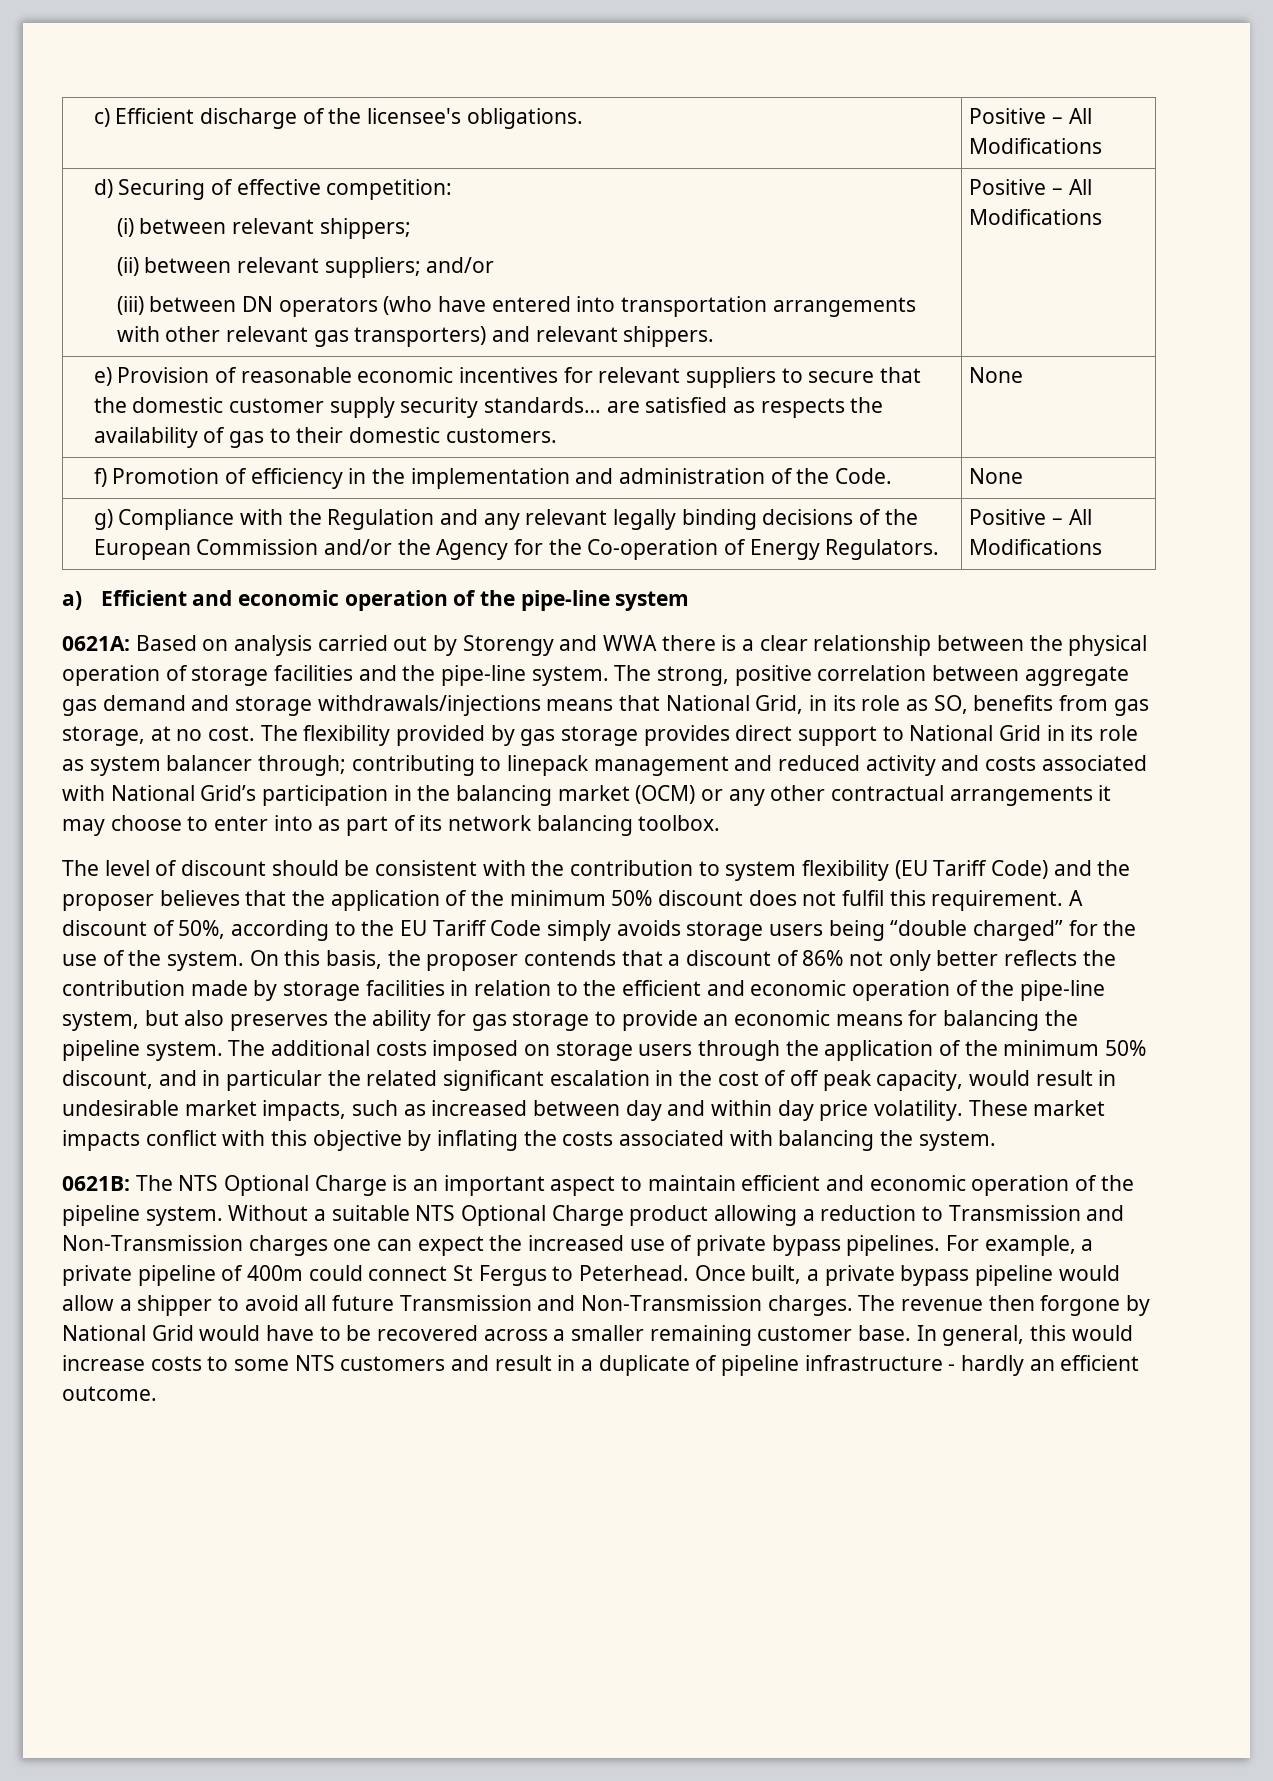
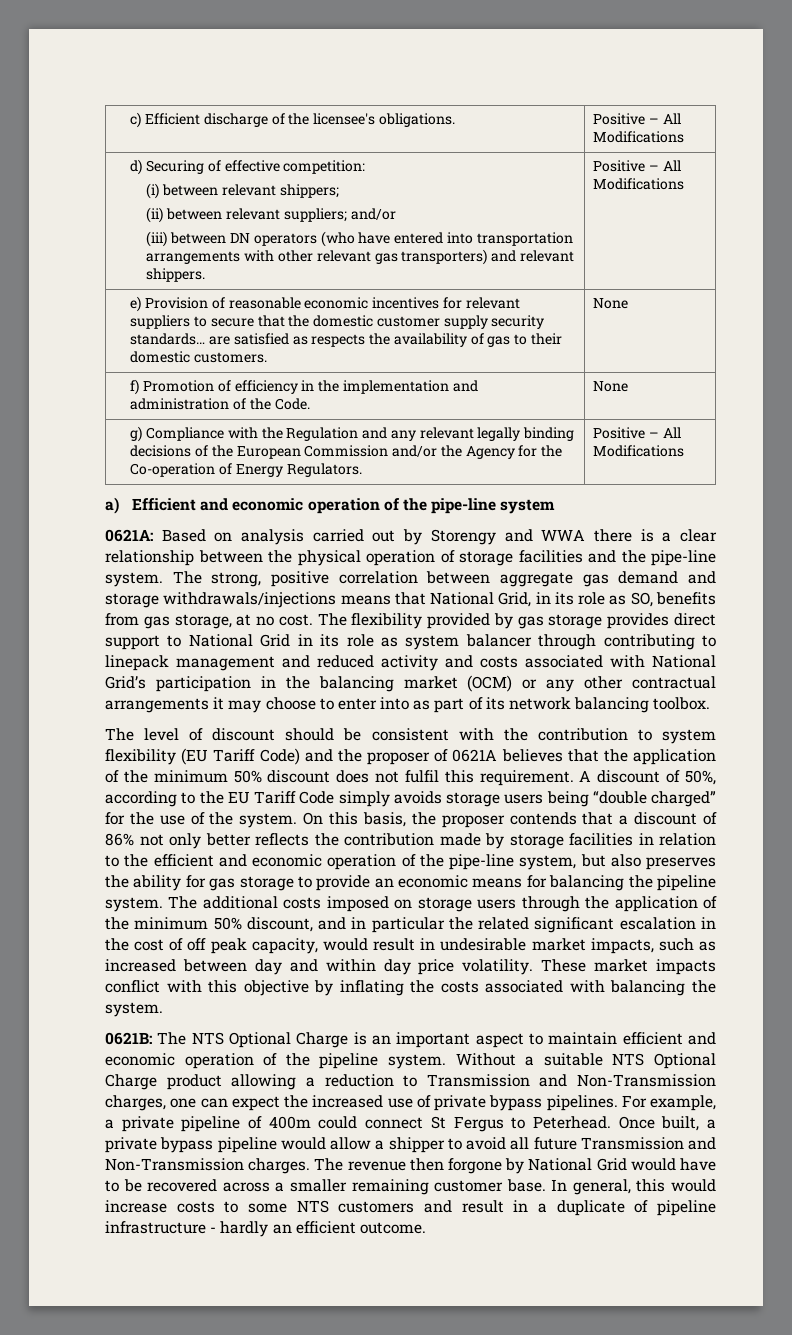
[258,755,347,776] through; -> [538,634,597,650] through
(154, 902) none -> [434,749,498,762] of 0621A
[248,1235,328,1256] charges -> [105,1095,166,1111] charges,

